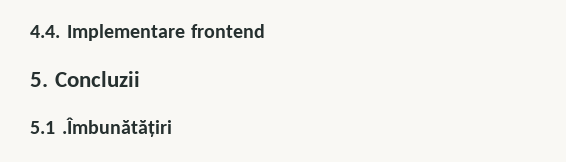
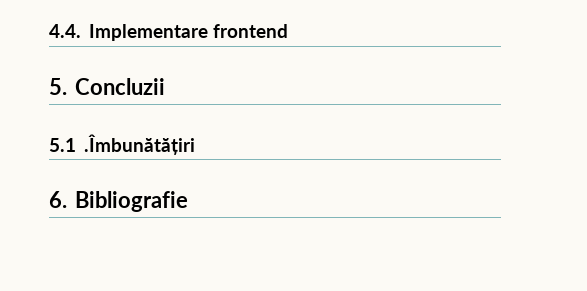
(173, 127) none -> [49,191,189,212] // 6. Bibliografie

